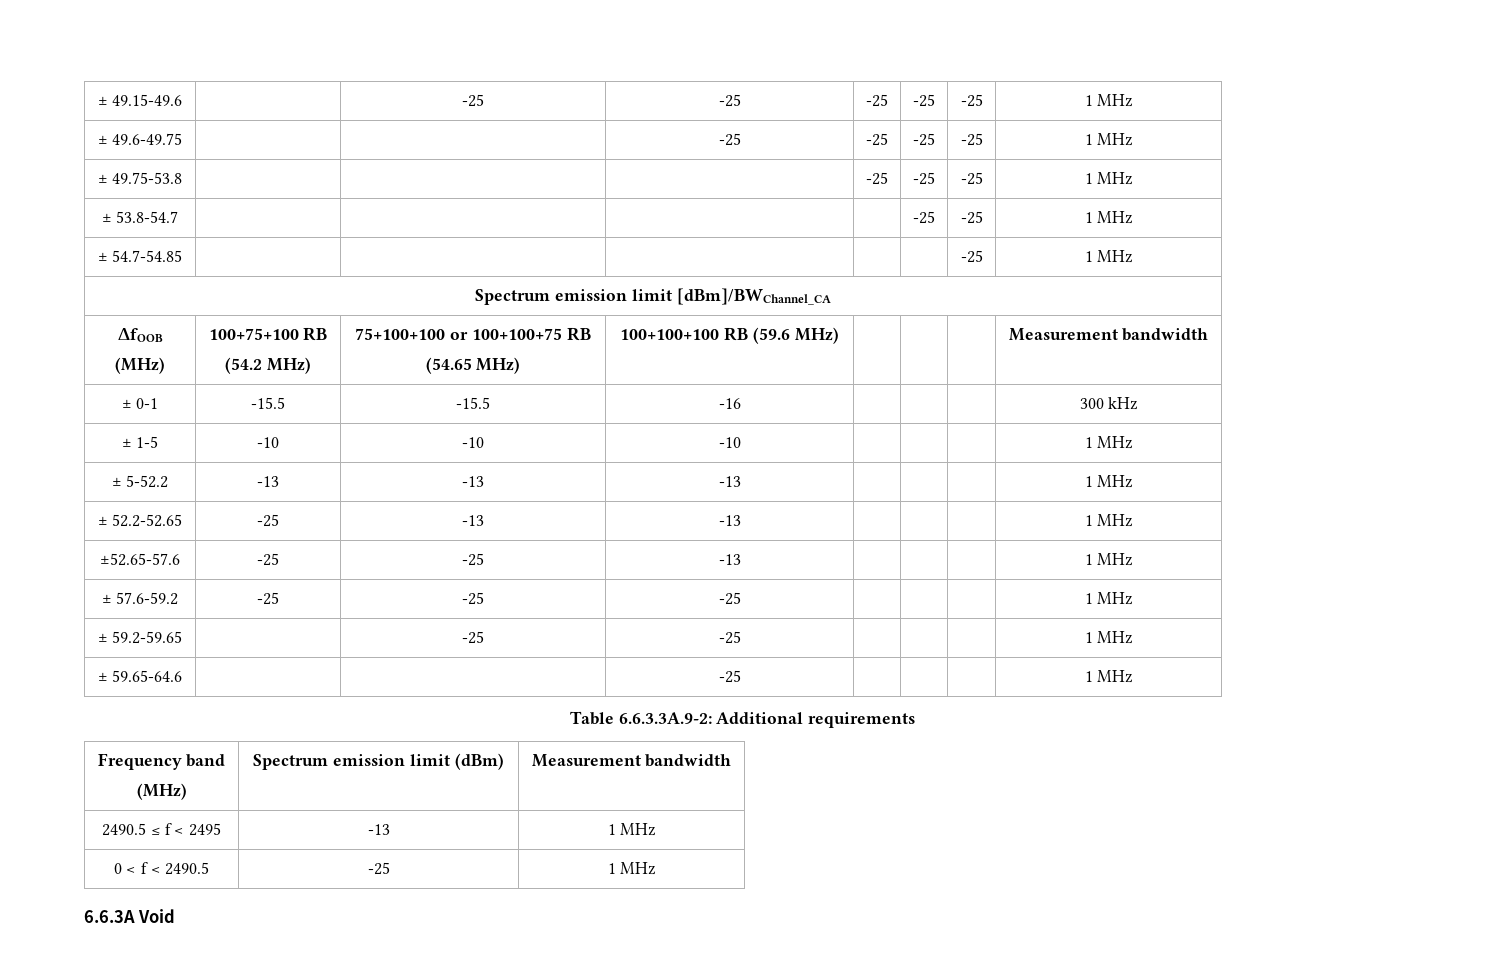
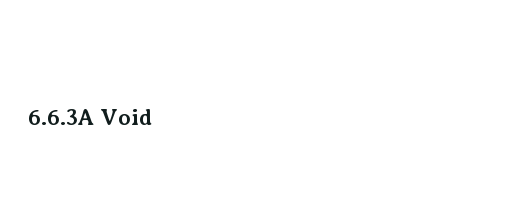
[97,94,183,106] [462,94,484,107] [718,94,741,107] [866,94,888,107] [913,94,935,107] [960,94,983,107] [1084,94,1134,107] [97,133,183,145] [718,133,741,146] [866,133,888,146] [913,133,935,146] [960,133,983,146] [1084,133,1134,146] [97,172,183,184] [866,172,888,185] [913,172,935,185] [960,172,983,185] [1084,172,1134,185] [101,211,179,223] [913,211,935,224] [960,211,983,224] [1084,211,1134,224] [97,250,183,262] [960,250,983,263] [1084,250,1134,263] [475,288,831,305] [117,328,163,342] [115,357,165,374] [208,327,328,341] [225,357,311,374] [355,327,591,341] [425,357,521,374] [620,327,839,344] [1008,328,1209,341] [121,398,159,409] [251,397,285,409] [456,397,490,409] [718,398,741,409] [1079,397,1139,410] [121,436,159,448] [257,437,279,448] [462,437,484,448] [718,437,741,448] [1084,436,1134,449] [111,475,169,488] [257,476,279,487] [462,476,484,487] [718,476,741,487] [1084,475,1134,488] [97,514,183,527] [257,514,279,527] [462,515,484,526] [718,515,741,526] [1084,514,1134,527] [100,553,180,566] [257,553,279,566] [462,553,484,566] [718,554,741,565] [1084,553,1134,566] [101,592,179,605] [257,592,279,605] [462,592,484,605] [718,592,741,605] [1084,592,1134,605] [97,631,183,644] [462,631,484,644] [718,631,741,644] [1084,631,1134,644] [97,670,183,682] [718,670,741,683] [1084,670,1134,683] [569,711,916,728] [97,753,226,770] [136,783,187,800] [253,753,504,770] [531,754,732,767] [102,823,221,836] [367,824,390,835] [607,823,657,836] [113,862,210,875] [367,862,390,875] [607,862,657,875] ± 49.15-49.6 | | -25 | -25 | -25 | -25 | -25 | 1 MHz // ± 49.6-49.75 | | | -25 | -25 | -25 | -25 | 1 MHz // ± 49.75-53.8 | | | | -25 | -25 | -25 | 1 MHz // ± 53.8-54.7 | | | | | -25 | -25 | 1 MHz // ± 54.7-54.85 | | | | | | -25 | 1 MHz // Spectrum emission limit [dBm]/BWChannel_CA // ΔfOOB // (MHz) | 100+75+100 RB // (54.2 MHz) | 75+100+100 or 100+100+75 RB // (54.65 MHz) | 100+100+100 RB (59.6 MHz) | | | | Measurement bandwidth // ± 0-1 | -15.5 | -15.5 | -16 | | | | 300 kHz // ± 1-5 | -10 | -10 | -10 | | | | 1 MHz // ± 5-52.2 | -13 | -13 | -13 | | | | 1 MHz // ± 52.2-52.65 | -25 | -13 | -13 | | | | 1 MHz // ±52.65-57.6 | -25 | -25 | -13 | | | | 1 MHz // ± 57.6-59.2 | -25 | -25 | -25 | | | | 1 MHz // ± 59.2-59.65 | | -25 | -25 | | | | 1 MHz // ± 59.65-64.6 | | | -25 | | | | 1 MHz // Table 6.6.3.3A.9-2: Additional requirements // Frequency band // (MHz) | Spectrum emission limit (dBm) | Measurement bandwidth // 2490.5 ≤ f < 2495 | -13 | 1 MHz // 0 < f < 2490.5 | -25 | 1 MHz // -> (28, 117) none

